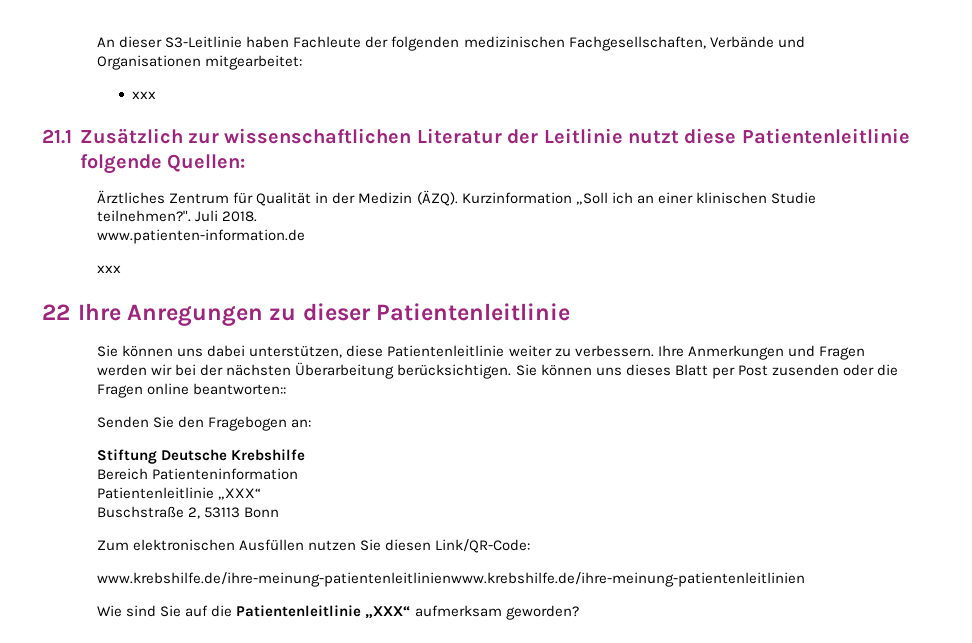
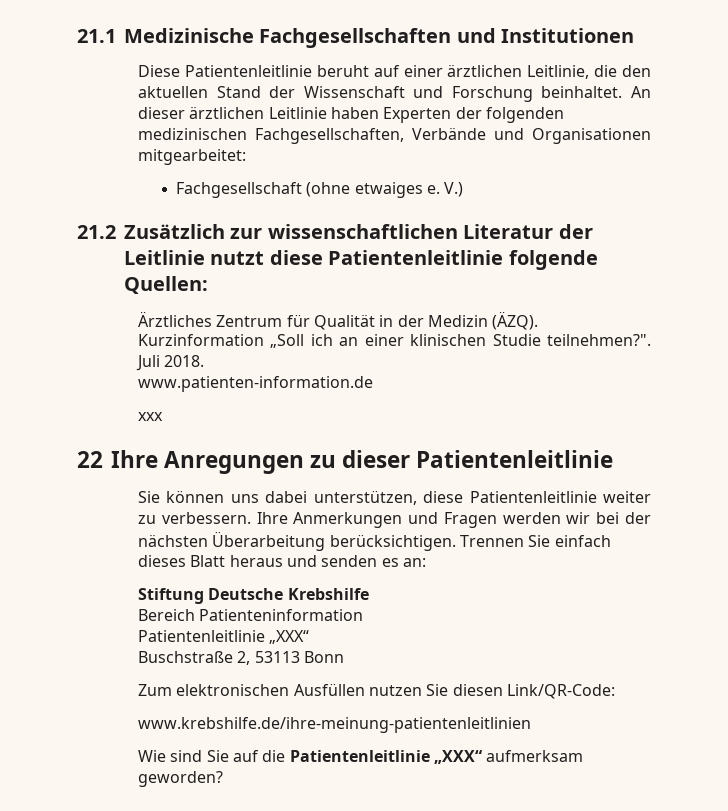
[97,36,362,48] An dieser S3-Leitlinie haben Fachleute -> [77,28,635,48] [137,64,651,79] [137,86,651,102] [137,106,452,123] 21.1 Medizinische Fachgesellschaften und Institutionen // Diese Patientenleitlinie beruht auf einer ärztlichen Leitlinie, die den aktuellen Stand der Wissenschaft und Forschung beinhaltet. An dieser ärztlichen Leitlinie haben Experten
[132,91,157,99] [42,129,72,144] xxx // 21.1 -> [175,182,464,198] [77,225,116,239] Fachgesellschaft (ohne etwaiges e. V.) // 21.2
[515,364,898,379] [97,383,287,398] [97,416,288,431] Sie können uns dieses Blatt per Post zusenden oder die Fragen online beantworten:: // Senden Sie den Fragebogen -> [459,535,611,547] [137,555,399,567] Trennen Sie einfach dieses Blatt heraus und senden es
[97,572,806,587] www.krebshilfe.de/ihre-meinung-patientenleitlinienwww.krebshilfe.de/ihre-meinung-patientenleitlinien -> [137,717,531,733] www.krebshilfe.de/ihre-meinung-patientenleitlinien

